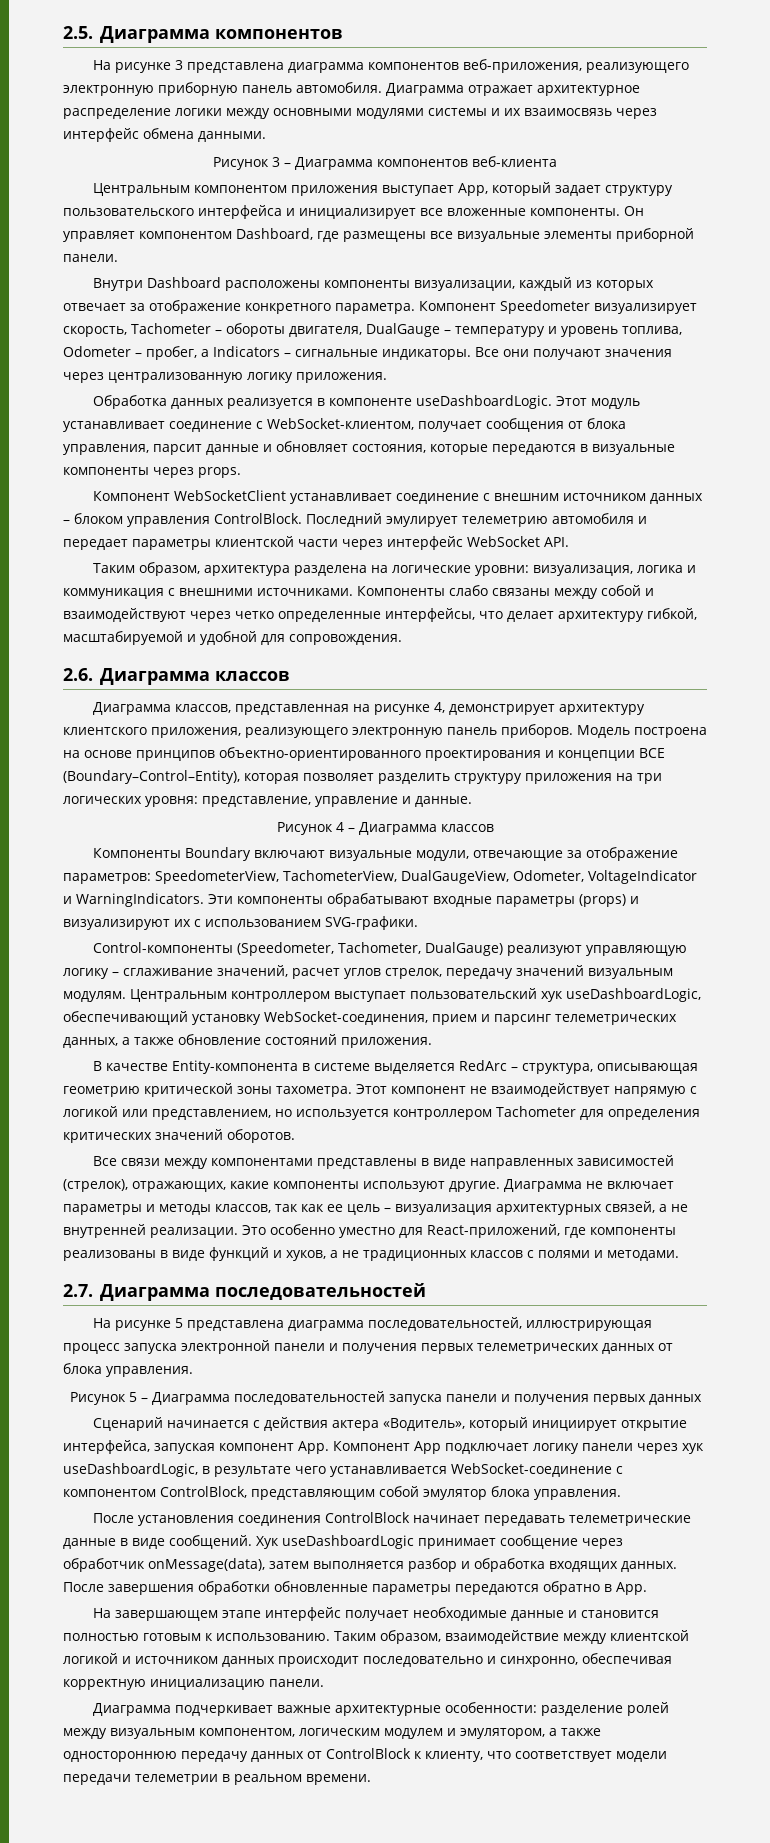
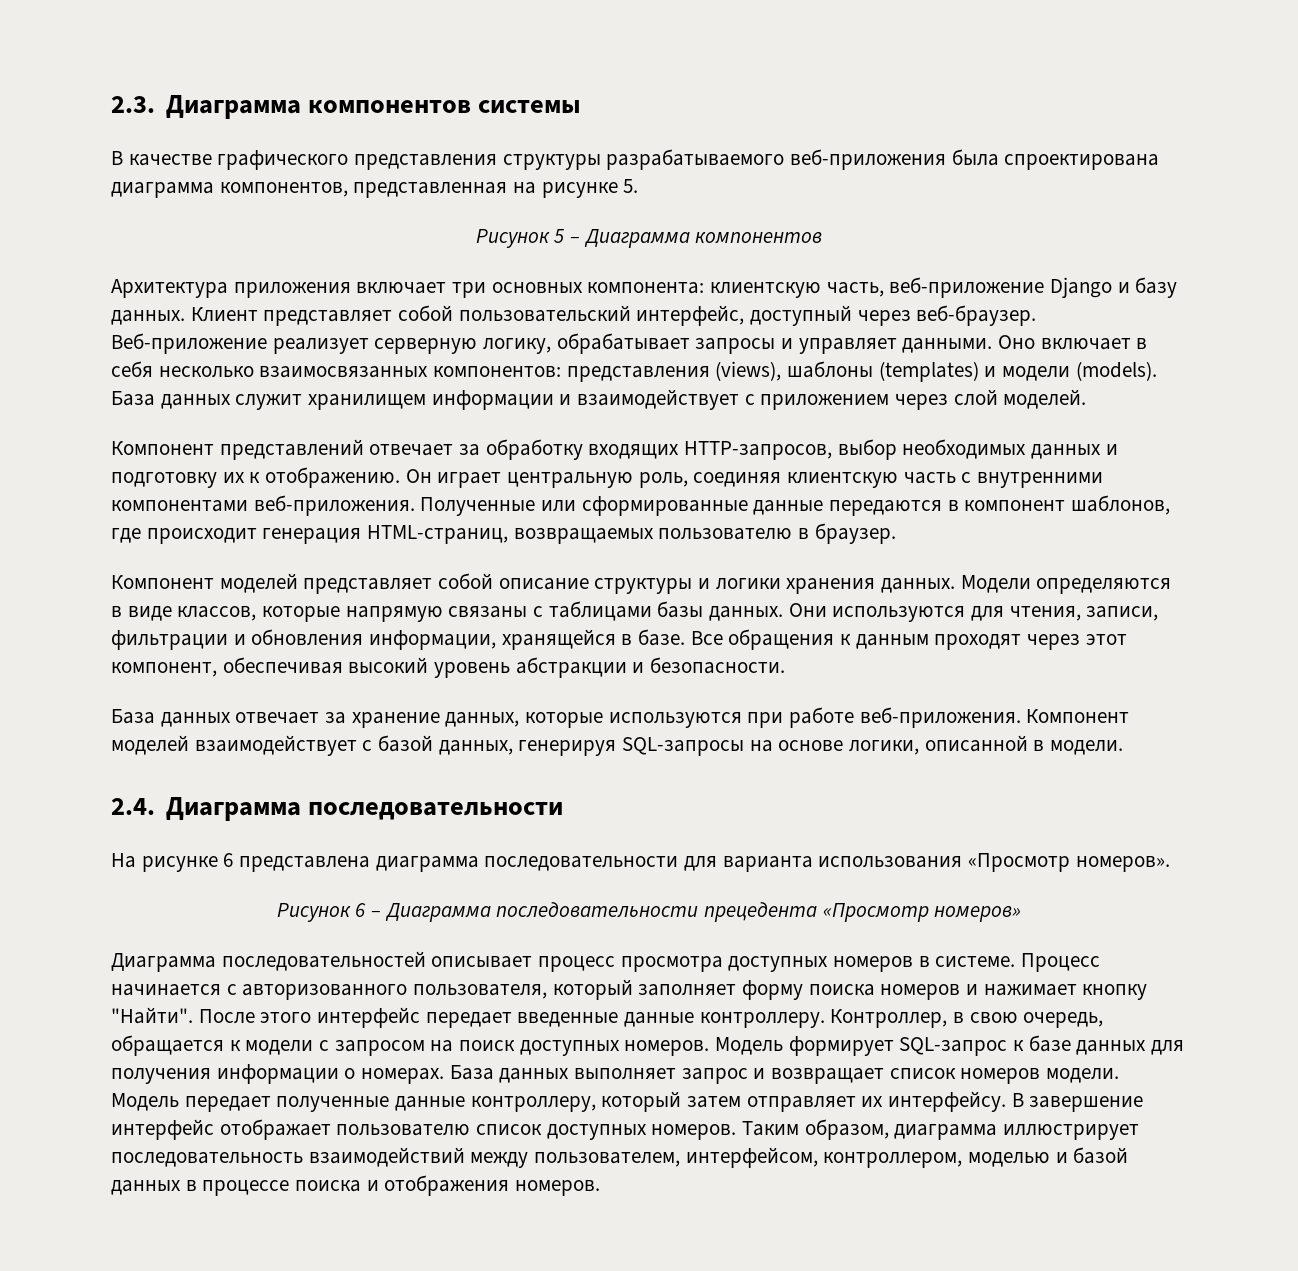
[63,26,343,43] [93,59,690,73] [63,82,640,96] [63,108,657,119] [63,128,266,142] [213,156,557,170] [93,182,674,196] [63,205,644,219] [63,228,694,242] [63,254,118,262] [93,277,655,291] [63,300,697,314] [63,323,682,337] [63,346,672,360] [63,372,387,383] [93,395,641,409] [63,418,626,432] [63,441,675,455] [63,467,241,478] [93,490,704,504] [63,513,647,527] [63,536,569,550] [93,562,697,576] [63,585,654,599] [63,608,697,622] [63,631,402,645] [63,668,290,685] [93,702,646,715] [63,724,707,738] [63,747,665,761] [63,770,662,784] [63,796,472,807] [276,822,494,835] [93,847,679,861] [63,870,697,884] [63,893,639,907] [63,916,418,930] [93,942,688,956] [63,965,673,979] [63,988,701,1002] [63,1011,677,1025] [63,1034,432,1048] [93,1060,699,1074] [63,1083,697,1097] [63,1106,700,1120] [63,1129,295,1143] [93,1155,675,1169] [63,1179,674,1192] [63,1201,688,1215] [63,1224,676,1238] [63,1247,679,1261] [63,1283,426,1301] [93,1317,653,1331] [63,1340,673,1354] [63,1363,193,1377] [69,1391,702,1405] [93,1417,688,1431] [63,1440,704,1454] [63,1463,623,1477] [63,1486,621,1500] [93,1512,692,1526] [63,1535,623,1549] [63,1558,677,1572] [63,1581,647,1595] [93,1607,660,1621] [63,1630,689,1644] [63,1653,672,1667] [63,1679,324,1690] [93,1702,670,1716] [63,1728,601,1739] [63,1748,667,1762] [63,1774,371,1785] 2.5. Диаграмма компонентов // На рисунке 3 представлена диаграмма компонентов веб-приложения, реализующего электронную приборную панель автомобиля. Диаграмма отражает архитектурное распределение логики между основными модулями системы и их взаимосвязь через интерфейс обмена данными. // Рисунок 3 – Диаграмма компонентов веб-клиента // Центральным компонентом приложения выступает App, который задает структуру пользовательского интерфейса и инициализирует все вложенные компоненты. Он управляет компонентом Dashboard, где размещены все визуальные элементы приборной панели. // Внутри Dashboard расположены компоненты визуализации, каждый из которых отвечает за отображение конкретного параметра. Компонент Speedometer визуализирует скорость, Tachometer – обороты двигателя, DualGauge – температуру и уровень топлива, Odometer – пробег, а Indicators – сигнальные индикаторы. Все они получают значения через централизованную логику приложения. // Обработка данных реализуется в компоненте useDashboardLogic. Этот модуль устанавливает соединение с WebSocket-клиентом, получает сообщения от блока управления, парсит данные и обновляет состояния, которые передаются в визуальные компоненты через props. // Компонент WebSocketClient устанавливает соединение с внешним источником данных – блоком управления ControlBlock. Последний эмулирует телеметрию автомобиля и передает параметры клиентской части через интерфейс WebSocket API. // Таким образом, архитектура разделена на логические уровни: визуализация, логика и коммуникация с внешними источниками. Компоненты слабо связаны между собой и взаимодействуют через четко определенные интерфейсы, что делает архитектуру гибкой, масштабируемой и удобной для сопровождения. // 2.6. Диаграмма классов // Диаграмма классов, представленная на рисунке 4, демонстрирует архитектуру клиентского приложения, реализующего электронную панель приборов. Модель построена на основе принципов объектно-ориентированного проектирования и концепции BCE (Boundary–Control–Entity), которая позволяет разделить структуру приложения на три логических уровня: представление, управление и данные. // Рисунок 4 – Диаграмма классов // Компоненты Boundary включают визуальные модули, отвечающие за отображение параметров: SpeedometerView, TachometerView, DualGaugeView, Odometer, VoltageIndicator и WarningIndicators. Эти компоненты обрабатывают входные параметры (props) и визуализируют их с использованием SVG-графики. // Control-компоненты (Speedometer, Tachometer, DualGauge) реализуют управляющую логику – сглаживание значений, расчет углов стрелок, передачу значений визуальным модулям. Центральным контроллером выступает пользовательский хук useDashboardLogic, обеспечивающий установку WebSocket-соединения, прием и парсинг телеметрических данных, а также обновление состояний приложения. // В качестве Entity-компонента в системе выделяется RedArc – структура, описывающая геометрию критической зоны тахометра. Этот компонент не взаимодействует напрямую с логикой или представлением, но используется контроллером Tachometer для определения критических значений оборотов. // Все связи между компонентами представлены в виде направленных зависимостей (стрелок), отражающих, какие компоненты используют другие. Диаграмма не включает параметры и методы классов, так как ее цель – визуализация архитектурных связей, а не внутренней реализации. Это особенно уместно для React-приложений, где компоненты реализованы в виде функций и хуков, а не традиционных классов с полями и методами. // 2.7. Диаграмма последовательностей // На рисунке 5 представлена диаграмма последовательностей, иллюстрирующая процесс запуска электронной панели и получения первых телеметрических данных от блока управления. // Рисунок 5 – Диаграмма последовательностей запуска панели и получения первых данных // Сценарий начинается с действия актера «Водитель», который инициирует открытие интерфейса, запуская компонент App. Компонент App подключает логику панели через хук useDashboardLogic, в результате чего устанавливается WebSocket-соединение с компонентом ControlBlock, представляющим собой эмулятор блока управления. // После установления соединения ControlBlock начинает передавать телеметрические данные в виде сообщений. Хук useDashboardLogic принимает сообщение через обработчик onMessage(data), затем выполняется разбор и обработка входящих данных. После завершения обработки обновленные параметры передаются обратно в App. // На завершающем этапе интерфейс получает необходимые данные и становится полностью готовым к использованию. Таким образом, взаимодействие между клиентской логикой и источником данных происходит последовательно и синхронно, обеспечивая корректную инициализацию панели. // Диаграмма подчеркивает важные архитектурные особенности: разделение ролей между визуальным компонентом, логическим модулем и эмулятором, а также одностороннюю передачу данных от ControlBlock к клиенту, что соответствует модели передачи телеметрии в реальном времени. -> [111,95,581,119] [111,149,1160,170] [111,179,639,198] [475,229,823,248] [111,277,1178,298] [111,305,1037,326] [111,333,1148,354] [111,361,1157,382] [111,389,1087,410] [111,439,1118,460] [111,467,1104,488] [111,495,1171,516] [111,523,896,544] [111,573,1172,594] [111,601,1159,622] [111,629,1127,650] [111,657,786,678] [111,707,1130,728] [111,735,1124,756] [111,797,563,821] [111,853,1170,872] [276,902,1022,922] [111,951,1101,972] [111,979,1148,1000] [111,1007,1104,1028] [111,1035,1185,1056] [111,1064,1120,1084] [111,1091,1144,1112] [111,1119,1140,1140] [111,1147,1129,1168] [111,1175,601,1196] 2.3. Диаграмма компонентов системы // В качестве графического представления структуры разрабатываемого веб-приложения была спроектирована диаграмма компонентов, представленная на рисунке 5. // Рисунок 5 – Диаграмма компонентов // Архитектура приложения включает три основных компонента: клиентскую часть, веб-приложение Django и базу данных. Клиент представляет собой пользовательский интерфейс, доступный через веб-браузер. Веб-приложение реализует серверную логику, обрабатывает запросы и управляет данными. Оно включает в себя несколько взаимосвязанных компонентов: представления (views), шаблоны (templates) и модели (models). База данных служит хранилищем информации и взаимодействует с приложением через слой моделей. // Компонент представлений отвечает за обработку входящих HTTP-запросов, выбор необходимых данных и подготовку их к отображению. Он играет центральную роль, соединяя клиентскую часть с внутренними компонентами веб-приложения. Полученные или сформированные данные передаются в компонент шаблонов, где происходит генерация HTML-страниц, возвращаемых пользователю в браузер. // Компонент моделей представляет собой описание структуры и логики хранения данных. Модели определяются в виде классов, которые напрямую связаны с таблицами базы данных. Они используются для чтения, записи, фильтрации и обновления информации, хранящейся в базе. Все обращения к данным проходят через этот компонент, обеспечивая высокий уровень абстракции и безопасности. // База данных отвечает за хранение данных, которые используются при работе веб-приложения. Компонент моделей взаимодействует с базой данных, генерируя SQL-запросы на основе логики, описанной в модели. // 2.4. Диаграмма последовательности // На рисунке 6 представлена диаграмма последовательности для варианта использования «Просмотр номеров». // Рисунок 6 – Диаграмма последовательности прецедента «Просмотр номеров» // Диаграмма последовательностей описывает процесс просмотра доступных номеров в системе. Процесс начинается с авторизованного пользователя, который заполняет форму поиска номеров и нажимает кнопку "Найти". После этого интерфейс передает введенные данные контроллеру. Контроллер, в свою очередь, обращается к модели с запросом на поиск доступных номеров. Модель формирует SQL-запрос к базе данных для получения информации о номерах. База данных выполняет запрос и возвращает список номеров модели. Модель передает полученные данные контроллеру, который затем отправляет их интерфейсу. В завершение интерфейс отображает пользователю список доступных номеров. Таким образом, диаграмма иллюстрирует последовательность взаимодействий между пользователем, интерфейсом, контроллером, моделью и базой данных в процессе поиска и отображения номеров.

